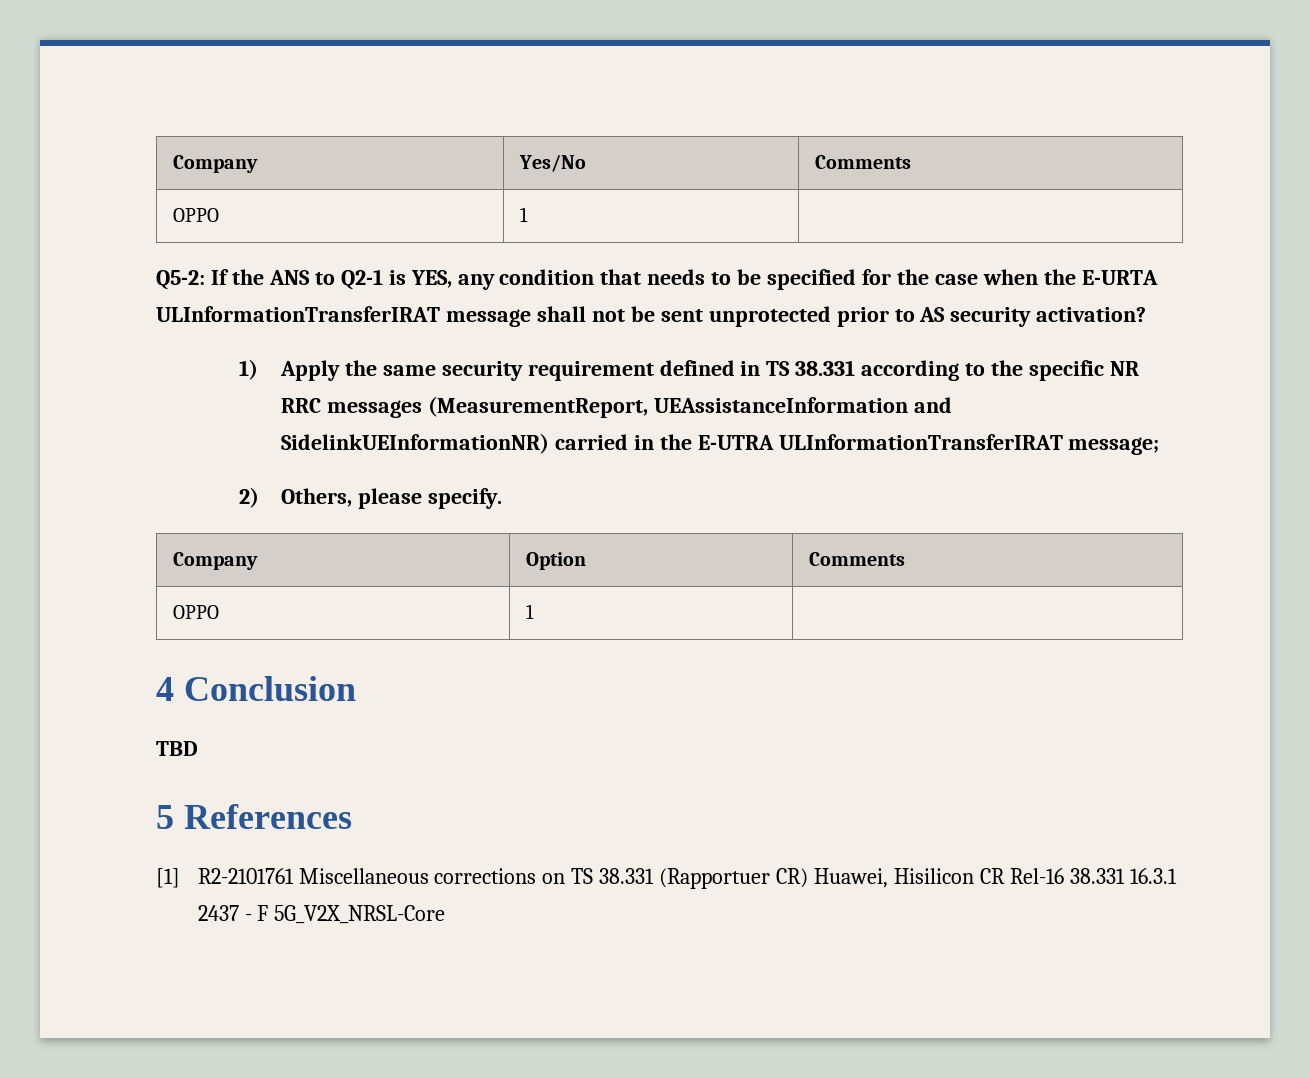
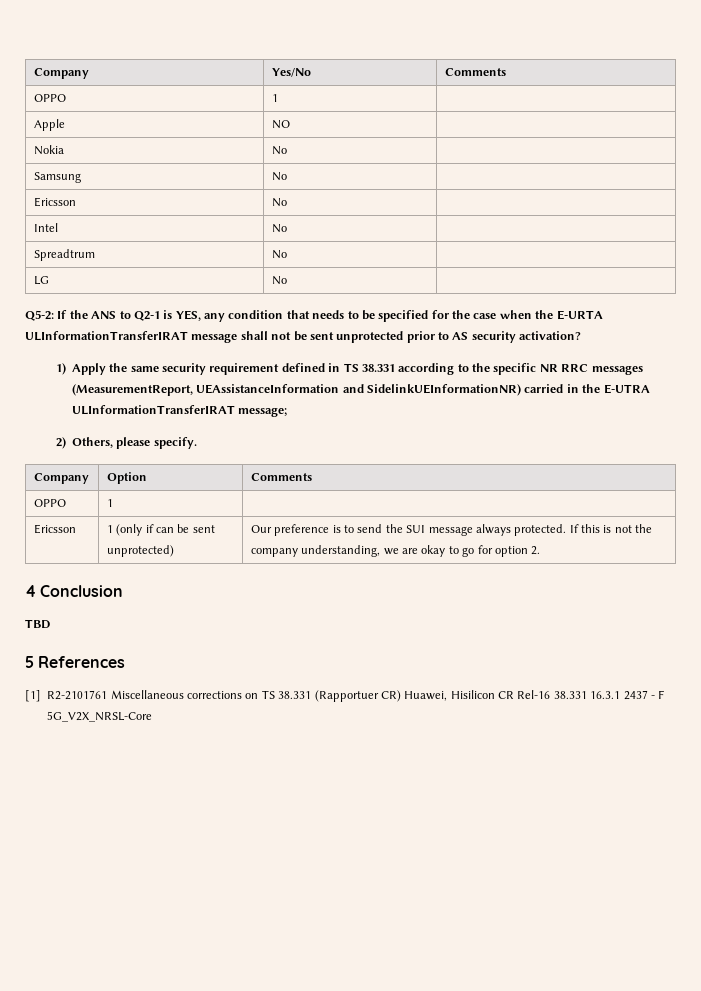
(528, 214) none -> [33,119,65,131] [271,120,290,129] [33,145,64,155] [271,146,287,155] [33,172,81,183] [271,172,287,181] [33,197,76,207] [271,198,287,207] [33,223,58,232] [271,224,287,233] [33,249,95,261] [271,250,287,259] [33,276,49,285] [271,276,287,285] // Apple | NO | // Nokia | No | // Samsung | No | // Ericsson | No | // Intel | No | // Spreadtrum | No | // LG | No |
(534, 611) none -> [33,524,76,534] [106,524,215,536] [106,545,174,557] [250,524,653,536] [250,545,541,557] // Ericsson | 1 (only if can be sent unprotected) | Our preference is to send the SUI message always protected. If this is not the company understanding, we are okay to go for option 2.

